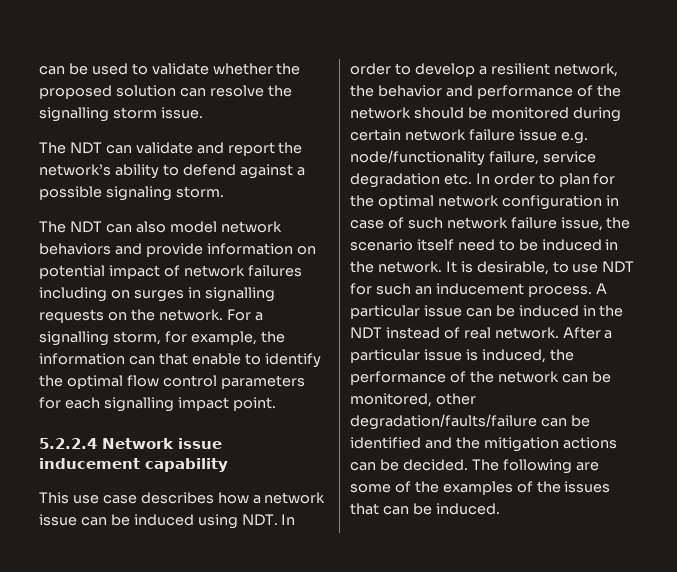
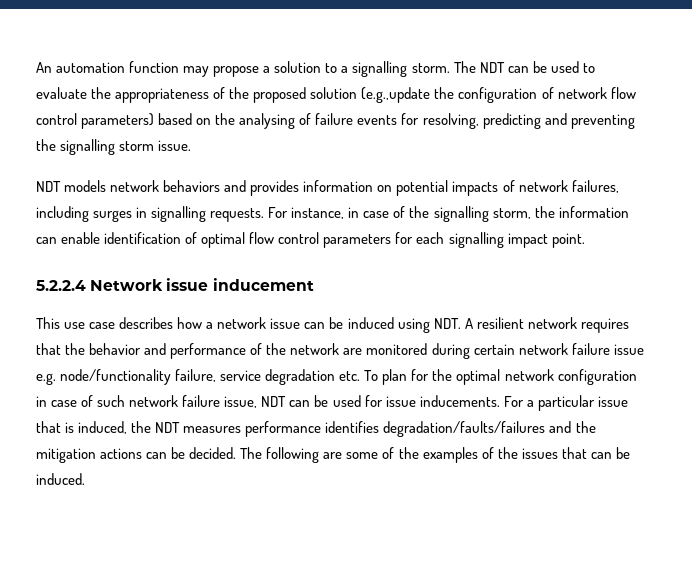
[39,63,301,75] [39,85,292,99] [39,107,203,122] [39,142,303,156] [39,164,305,179] [39,186,224,201] [39,221,217,233] can be used to validate whether the proposed solution can resolve the signalling storm issue. // The NDT can validate and report the network’s ability to defend against a possible signaling storm. // The NDT can also model -> [36,61,595,77] [36,87,636,103] [36,113,635,129] [36,139,192,155] [36,180,107,192] An automation function may propose a solution to a signalling storm. The NDT can be used to evaluate the appropriateness of the proposed solution (e.g.,update the configuration of network flow control parameters) based on the analysing of failure events for resolving, predicting and preventing the signalling storm issue. // NDT models
[145,243,203,257] provide -> [250,180,300,196] provides
[108,265,302,279] [39,287,275,302] [39,309,263,323] [39,331,285,346] [39,353,321,368] [39,375,63,387] impact of network failures including on surges in signalling requests on the network. For a signalling storm, for example, the information can that enable to identify the -> [452,180,619,196] [36,206,629,222] [36,232,198,244] impacts of network failures, including surges in signalling requests. For instance, in case of the signalling storm, the information can enable identification of
[145,458,228,472] capability -> (314, 284) none
[281,514,296,525] [350,63,618,77] In order to develop a resilient network, -> [464,317,629,333] [36,343,61,355] A resilient network requires that
[413,107,487,119] should be -> [343,348,363,355] are
[475,173,555,185] In order to -> [364,370,379,381] To
[606,217,631,229] [350,239,619,251] [350,261,635,275] [350,283,607,297] [350,305,624,319] [350,327,601,339] the scenario itself need to be induced in the network. It is desirable, to use NDT for such an inducement process. A particular issue can be induced in the NDT instead of real network. After -> [261,395,524,407] NDT can be used for issue inducements. For
(462, 355) none -> [36,421,61,433] that
[350,371,611,385] [350,393,476,407] [350,414,590,430] [350,437,421,449] performance of the network can be monitored, other degradation/faults/failure can be identified -> [155,421,546,437] NDT measures performance identifies degradation/faults/failures

